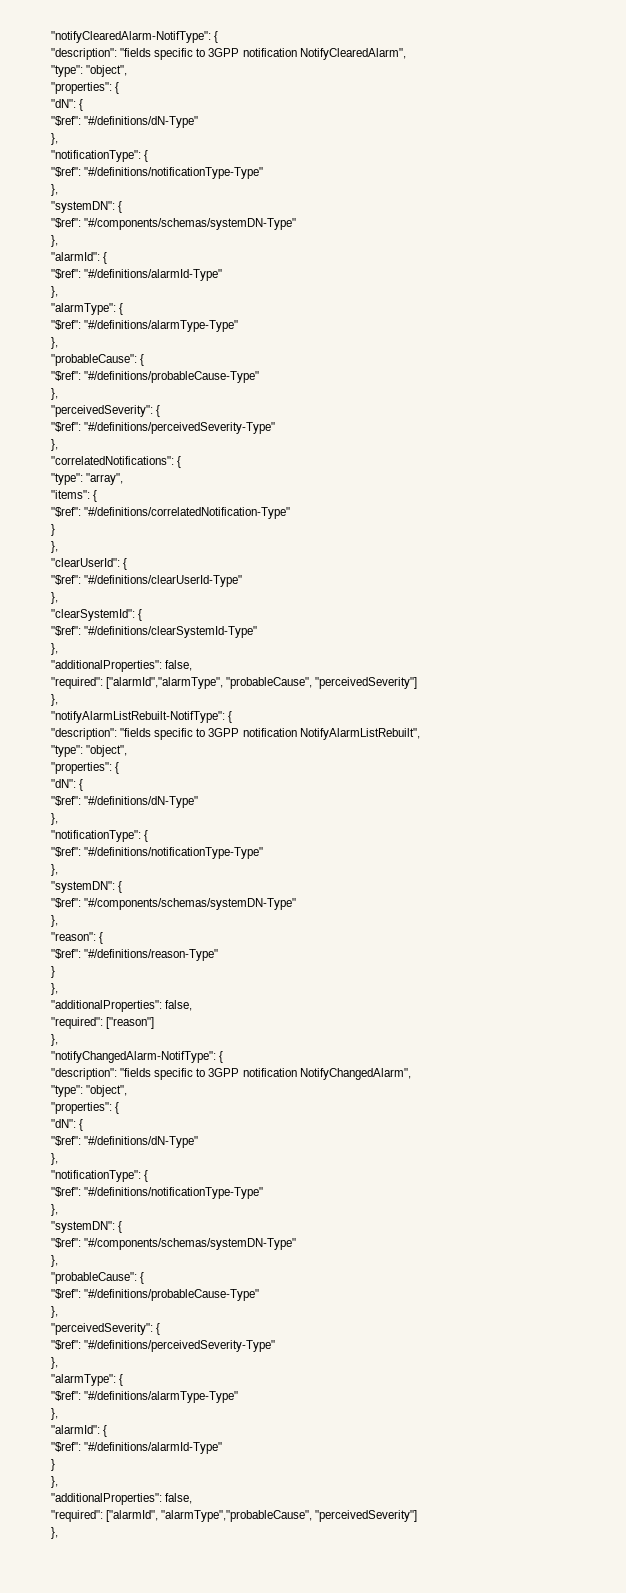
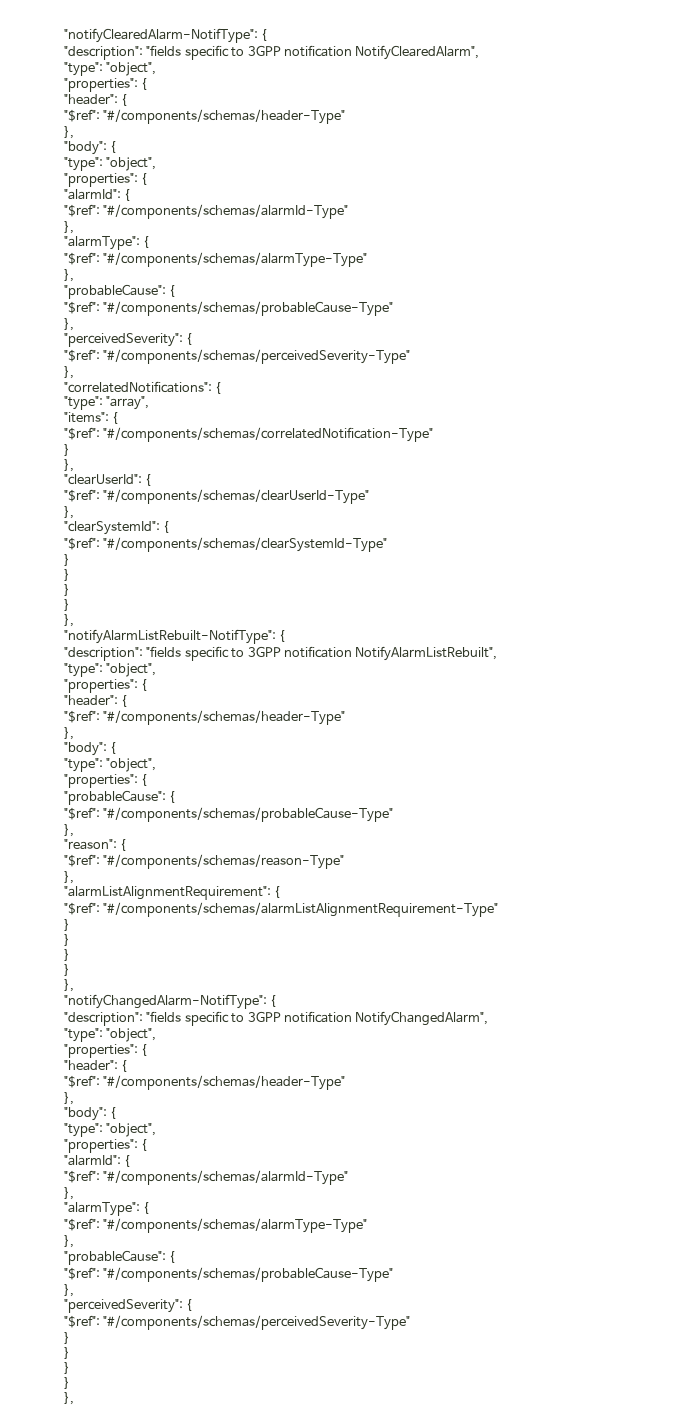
[51,99,84,111] [51,116,199,128] [51,133,58,145] [51,150,149,162] [51,167,264,179] [51,184,58,196] [51,201,123,213] [51,218,297,230] [51,235,58,247] [51,252,108,264] [51,269,223,281] [51,286,58,298] [51,303,124,315] [51,320,239,332] [51,337,58,349] [51,354,145,366] [51,371,260,383] [51,388,58,400] [51,405,161,417] [51,422,276,434] "dN": { // "$ref": "#/definitions/dN-Type" // }, // "notificationType": { // "$ref": "#/definitions/notificationType-Type" // }, // "systemDN": { // "$ref": "#/components/schemas/systemDN-Type" // }, // "alarmId": { // "$ref": "#/definitions/alarmId-Type" // }, // "alarmType": { // "$ref": "#/definitions/alarmType-Type" // }, // "probableCause": { // "$ref": "#/definitions/probableCause-Type" // }, // "perceivedSeverity": { // "$ref": "#/definitions/perceivedSeverity-Type" -> [64,94,128,106] [64,109,346,124] [64,126,74,139] [64,141,117,155] [64,157,157,171] [64,173,148,187] [64,189,131,201] [64,204,349,219] [64,221,74,234] [64,236,150,250] [64,252,368,267] [64,269,74,282] [64,284,176,299] [64,301,394,316] [64,318,74,331] [64,333,193,347] [64,349,411,364] "header": { // "$ref": "#/components/schemas/header-Type" // }, // "body": { // "type": "object", // "properties": { // "alarmId": { // "$ref": "#/components/schemas/alarmId-Type" // }, // "alarmType": { // "$ref": "#/components/schemas/alarmType-Type" // }, // "probableCause": { // "$ref": "#/components/schemas/probableCause-Type" // }, // "perceivedSeverity": { // "$ref": "#/components/schemas/perceivedSeverity-Type"
[84,507,291,519] "#/definitions/correlatedNotification-Type" -> [103,427,434,442] "#/components/schemas/correlatedNotification-Type"
[84,575,243,587] "#/definitions/clearUserId-Type" -> [103,489,370,504] "#/components/schemas/clearUserId-Type"
[84,626,258,638] [51,643,58,655] [51,660,193,672] [51,677,418,689] "#/definitions/clearSystemId-Type" // }, // "additionalProperties": false, // "required": ["alarmId","alarmType", "probableCause", "perceivedSeverity"] -> [103,537,388,552] [64,554,70,566] [64,569,70,581] [64,584,70,596] [64,599,70,611] "#/components/schemas/clearSystemId-Type" // } // } // } // }
[51,779,84,791] [51,796,199,808] [51,813,58,825] [51,830,149,842] [51,847,264,859] [51,864,58,876] [51,881,123,893] [51,898,297,910] [51,915,58,927] [51,932,104,944] [51,949,219,961] [51,966,55,978] [51,983,58,995] [51,1000,193,1012] [51,1017,155,1029] "dN": { // "$ref": "#/definitions/dN-Type" // }, // "notificationType": { // "$ref": "#/definitions/notificationType-Type" // }, // "systemDN": { // "$ref": "#/components/schemas/systemDN-Type" // }, // "reason": { // "$ref": "#/definitions/reason-Type" // } // }, // "additionalProperties": false, // "required": ["reason"] -> [64,695,128,707] [64,710,346,725] [64,727,74,740] [64,742,117,756] [64,758,157,772] [64,774,148,788] [64,790,176,805] [64,807,394,822] [64,824,74,837] [64,839,127,851] [64,854,345,869] [64,871,74,884] [64,886,281,900] [64,902,499,917] [64,919,70,931] [64,934,70,946] [64,949,70,961] [64,964,70,976] "header": { // "$ref": "#/components/schemas/header-Type" // }, // "body": { // "type": "object", // "properties": { // "probableCause": { // "$ref": "#/components/schemas/probableCause-Type" // }, // "reason": { // "$ref": "#/components/schemas/reason-Type" // }, // "alarmListAlignmentRequirement": { // "$ref": "#/components/schemas/alarmListAlignmentRequirement-Type" // } // } // } // }
[51,1119,84,1131] [51,1136,199,1148] [51,1153,58,1165] [51,1170,149,1182] [51,1187,264,1199] [51,1204,58,1216] [51,1221,123,1233] [51,1238,297,1250] [51,1255,58,1267] [51,1272,145,1284] [51,1289,260,1301] [51,1306,58,1318] [51,1323,161,1335] [51,1340,276,1352] [51,1357,58,1369] [51,1374,124,1386] [51,1391,239,1403] [51,1408,58,1420] [51,1425,108,1437] [51,1442,223,1454] [51,1459,55,1471] [51,1476,58,1488] [51,1493,193,1505] [51,1510,418,1522] "dN": { // "$ref": "#/definitions/dN-Type" // }, // "notificationType": { // "$ref": "#/definitions/notificationType-Type" // }, // "systemDN": { // "$ref": "#/components/schemas/systemDN-Type" // }, // "probableCause": { // "$ref": "#/definitions/probableCause-Type" // }, // "perceivedSeverity": { // "$ref": "#/definitions/perceivedSeverity-Type" // }, // "alarmType": { // "$ref": "#/definitions/alarmType-Type" // }, // "alarmId": { // "$ref": "#/definitions/alarmId-Type" // } // }, // "additionalProperties": false, // "required": ["alarmId", "alarmType","probableCause", "perceivedSeverity"] -> [64,1060,128,1072] [64,1075,346,1090] [64,1092,74,1105] [64,1107,117,1121] [64,1123,157,1137] [64,1139,148,1153] [64,1155,131,1167] [64,1170,349,1185] [64,1187,74,1200] [64,1202,150,1216] [64,1218,368,1233] [64,1235,74,1248] [64,1250,176,1265] [64,1267,394,1282] [64,1284,74,1297] [64,1299,193,1313] [64,1315,411,1330] [64,1332,70,1344] [64,1347,70,1359] [64,1362,70,1374] [64,1377,70,1389] "header": { // "$ref": "#/components/schemas/header-Type" // }, // "body": { // "type": "object", // "properties": { // "alarmId": { // "$ref": "#/components/schemas/alarmId-Type" // }, // "alarmType": { // "$ref": "#/components/schemas/alarmType-Type" // }, // "probableCause": { // "$ref": "#/components/schemas/probableCause-Type" // }, // "perceivedSeverity": { // "$ref": "#/components/schemas/perceivedSeverity-Type" // } // } // } // }

